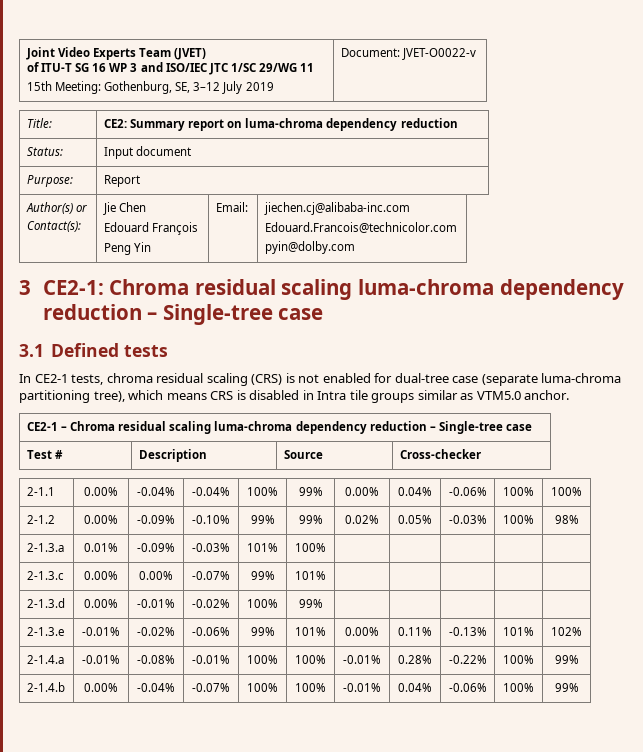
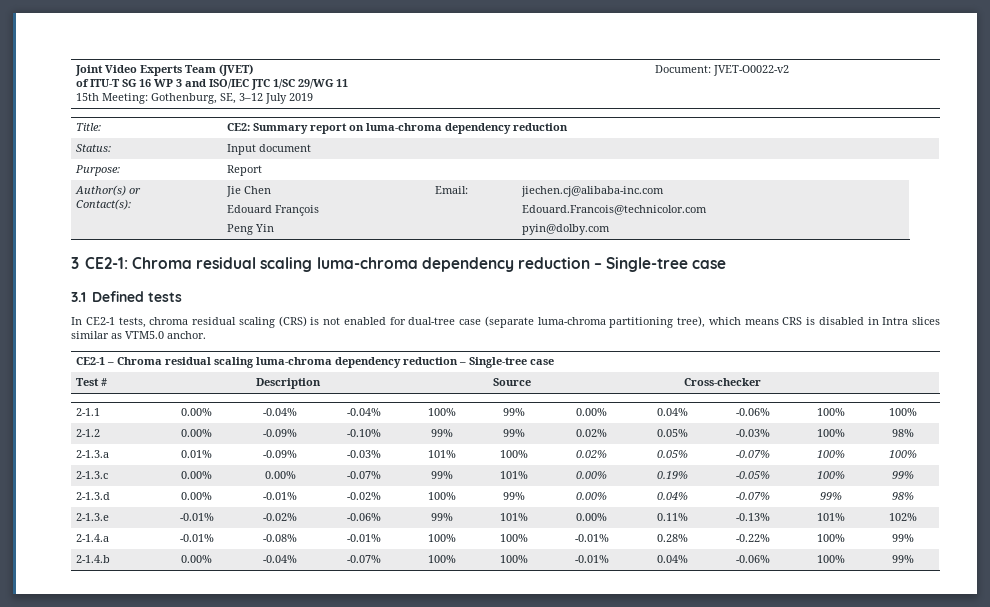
[402,48,477,60] JVET-O0022-v -> [712,65,789,76] JVET-O0022-v2
[349,390,415,403] tile groups -> [912,317,940,325] slices
(326, 547) | | | | -> [576,450,607,458] [657,450,688,458] [736,450,770,458] [816,450,845,458] [889,450,917,458] 0.02% | 0.05% | -0.07% | 100% | 100%
(326, 575) | | | | -> [576,471,607,479] [657,471,688,479] [736,471,770,479] [816,471,845,479] [892,471,914,479] 0.00% | 0.19% | -0.05% | 100% | 99%
(323, 603) | | | | -> [576,492,607,500] [657,492,688,500] [736,492,770,500] [819,492,842,500] [892,492,914,500] 0.00% | 0.04% | -0.07% | 99% | 98%

